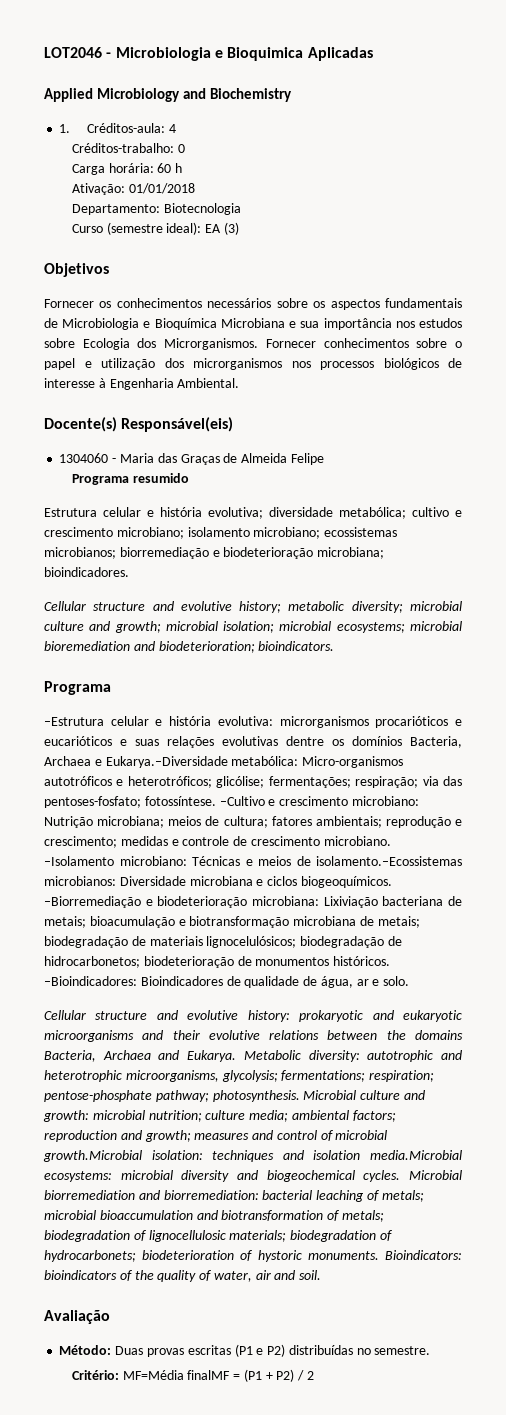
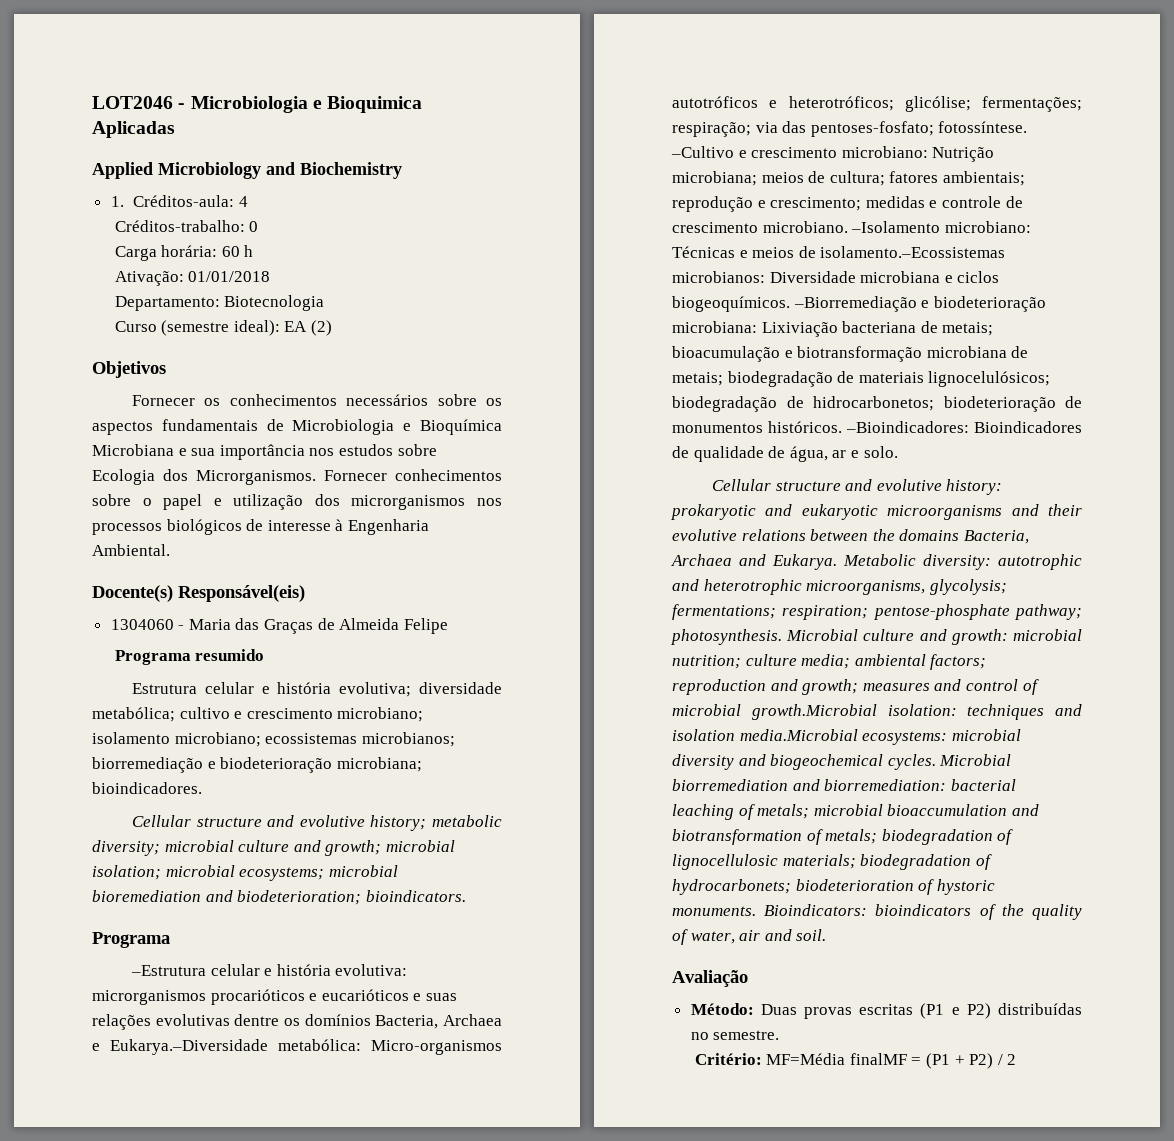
[223,222,239,235] (3) -> [310,320,332,336] (2)

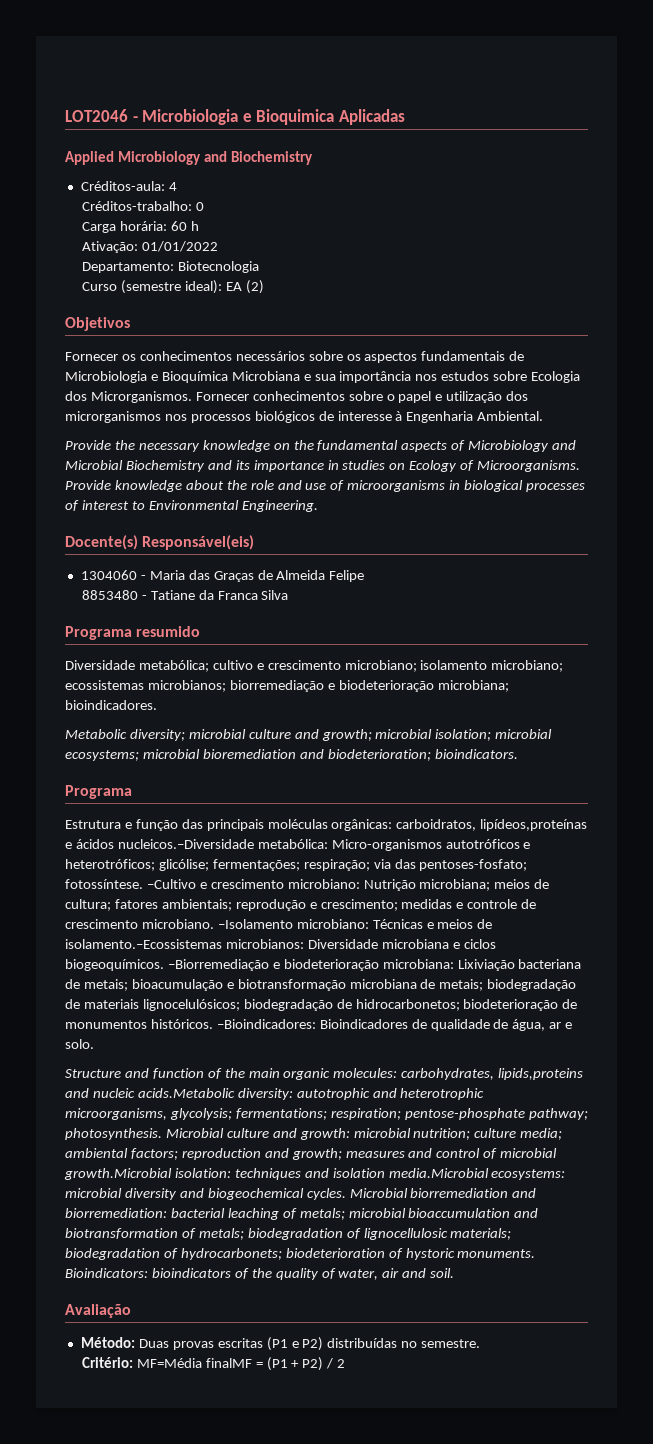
[110,196,124,207] 1. -> (314, 158) none
[188,271,271,282] 01/01/2018 -> [141,241,218,252] 01/01/2022
(170, 550) none -> [65,440,577,452] [65,460,581,472] [65,480,586,492] [65,500,318,512] // Provide the necessary knowledge on the fundamental aspects of Microbiology and Microbial Biochemistry and its importance in studies on Ecology of Microorganisms. Provide knowledge about the role and use of microorganisms in biological processes of interest to Environmental Engineering.
[114,649,265,665] [131,682,502,697] Programa resumido // Estrutura celular e história evolutiva; diversidade -> [81,590,289,600] [65,626,201,640] [65,660,135,670] 8853480 - Tatiane da Franca Silva // Programa resumido // Diversidade
[131,815,502,831] Cellular structure and evolutive history; metabolic -> [65,729,127,739] Metabolic
[130,964,408,976] [92,989,457,1005] [92,1014,502,1030] [92,1039,268,1055] –Estrutura celular e história evolutiva: microrganismos procarióticos e eucarióticos e suas relações evolutivas dentre os domínios Bacteria, Archaea e Eukarya.–Diversidade -> [65,819,588,831] [65,839,254,849] Estrutura e função das principais moléculas orgânicas: carboidratos, lipídeos,proteínas e ácidos nucleicos.–Diversidade
[711,479,1003,495] [671,504,1082,520] [672,529,1029,544] [671,554,916,570] Cellular structure and evolutive history: prokaryotic and eukaryotic microorganisms and their evolutive relations between the domains Bacteria, Archaea and Eukarya. Metabolic -> [65,1068,584,1080] [65,1088,235,1098] Structure and function of the main organic molecules: carbohydrates, lipids,proteins and nucleic acids.Metabolic

